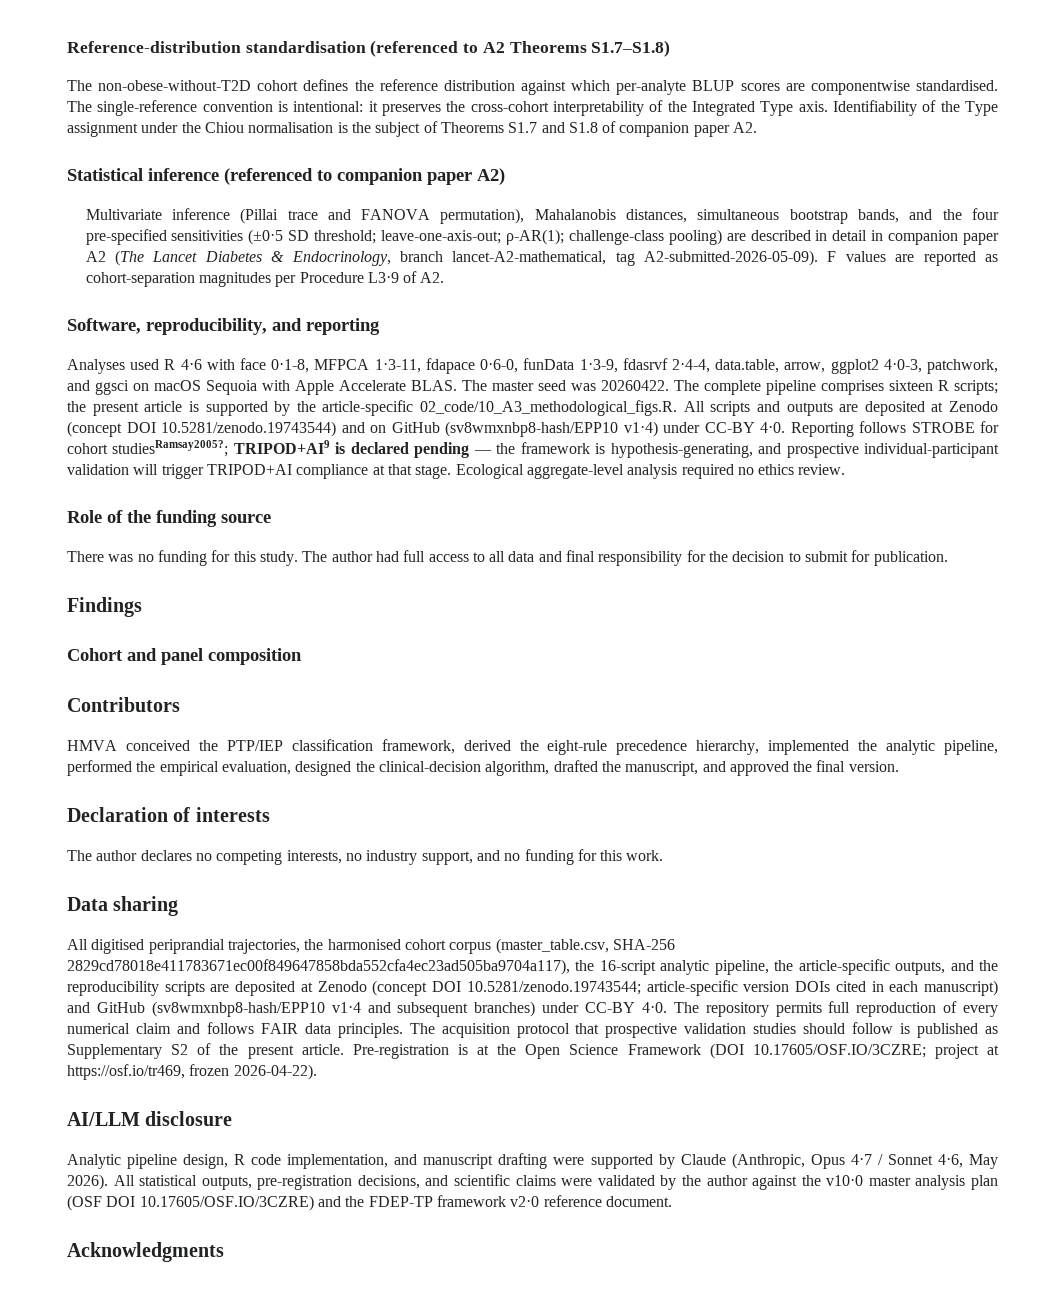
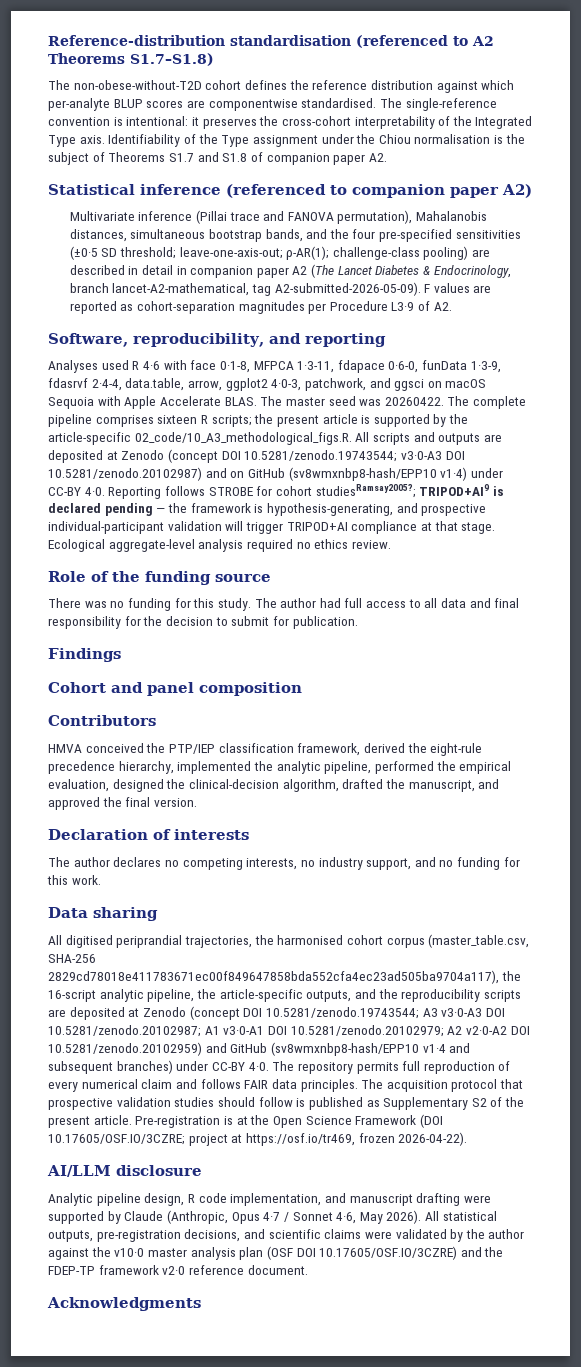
[161,421,336,437] 10.5281/zenodo.19743544) -> [244,450,465,462] [48,467,202,481] 10.5281/zenodo.19743544; v3·0-A3 DOI 10.5281/zenodo.20102987)
[646,980,999,996] article-specific version DOIs cited in each manuscript) -> [422,1008,505,1017] [48,1025,530,1037] [48,1042,202,1056] A3 v3·0-A3 DOI 10.5281/zenodo.20102987; A1 v3·0-A1 DOI 10.5281/zenodo.20102979; A2 v2·0-A2 DOI 10.5281/zenodo.20102959)

